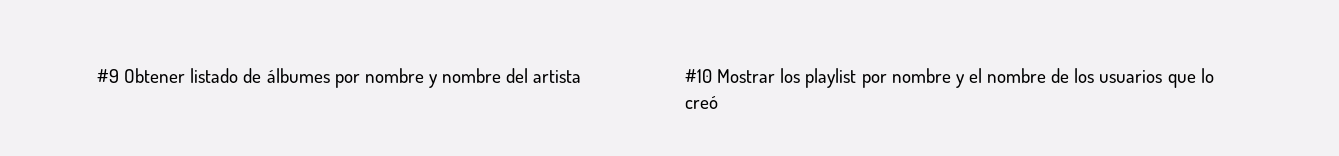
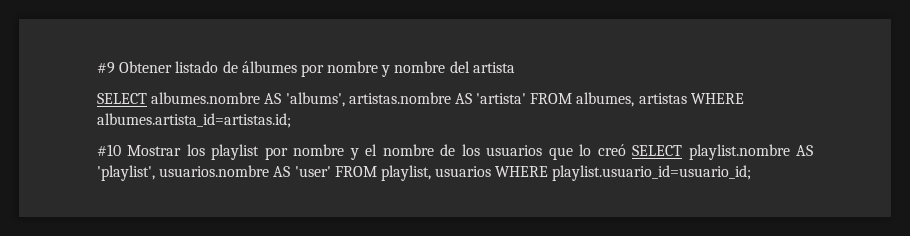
(582, 76) none -> [97,92,744,107] [97,113,291,128] // SELECT albumes.nombre AS 'albums', artistas.nombre AS 'artista' FROM albumes, artistas WHERE albumes.artista_id=artistas.id;
(718, 102) none -> [632,144,814,160] [97,165,752,181] SELECT playlist.nombre AS 'playlist', usuarios.nombre AS 'user' FROM playlist, usuarios WHERE playlist.usuario_id=usuario_id;

